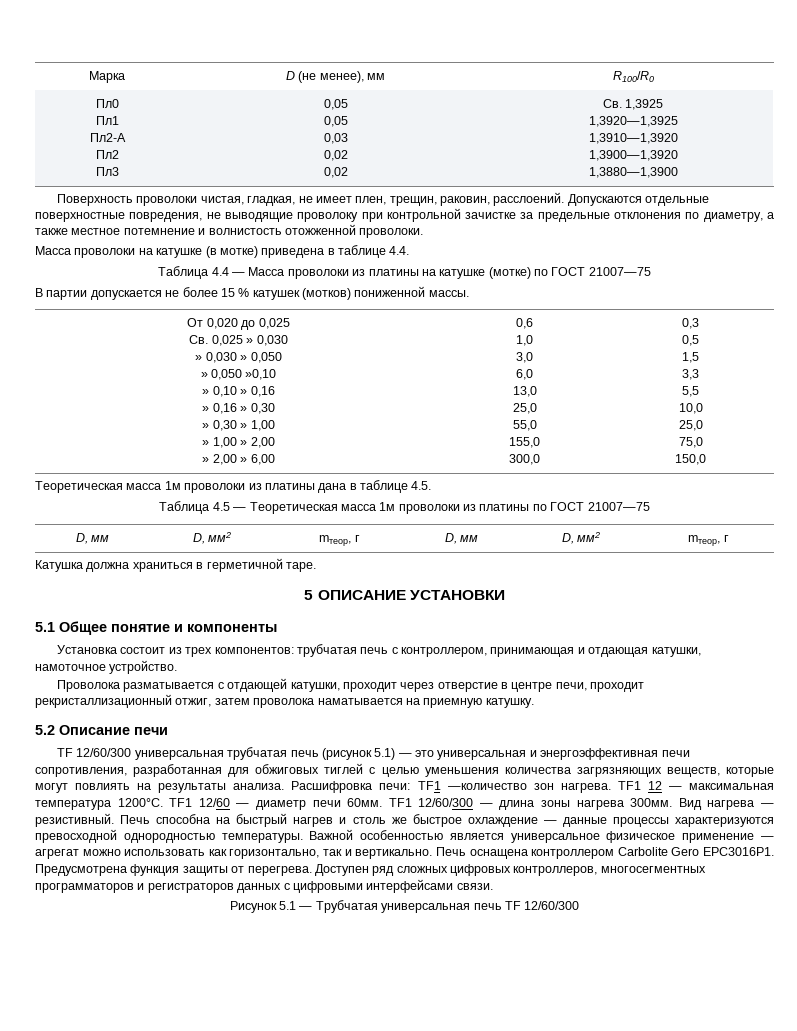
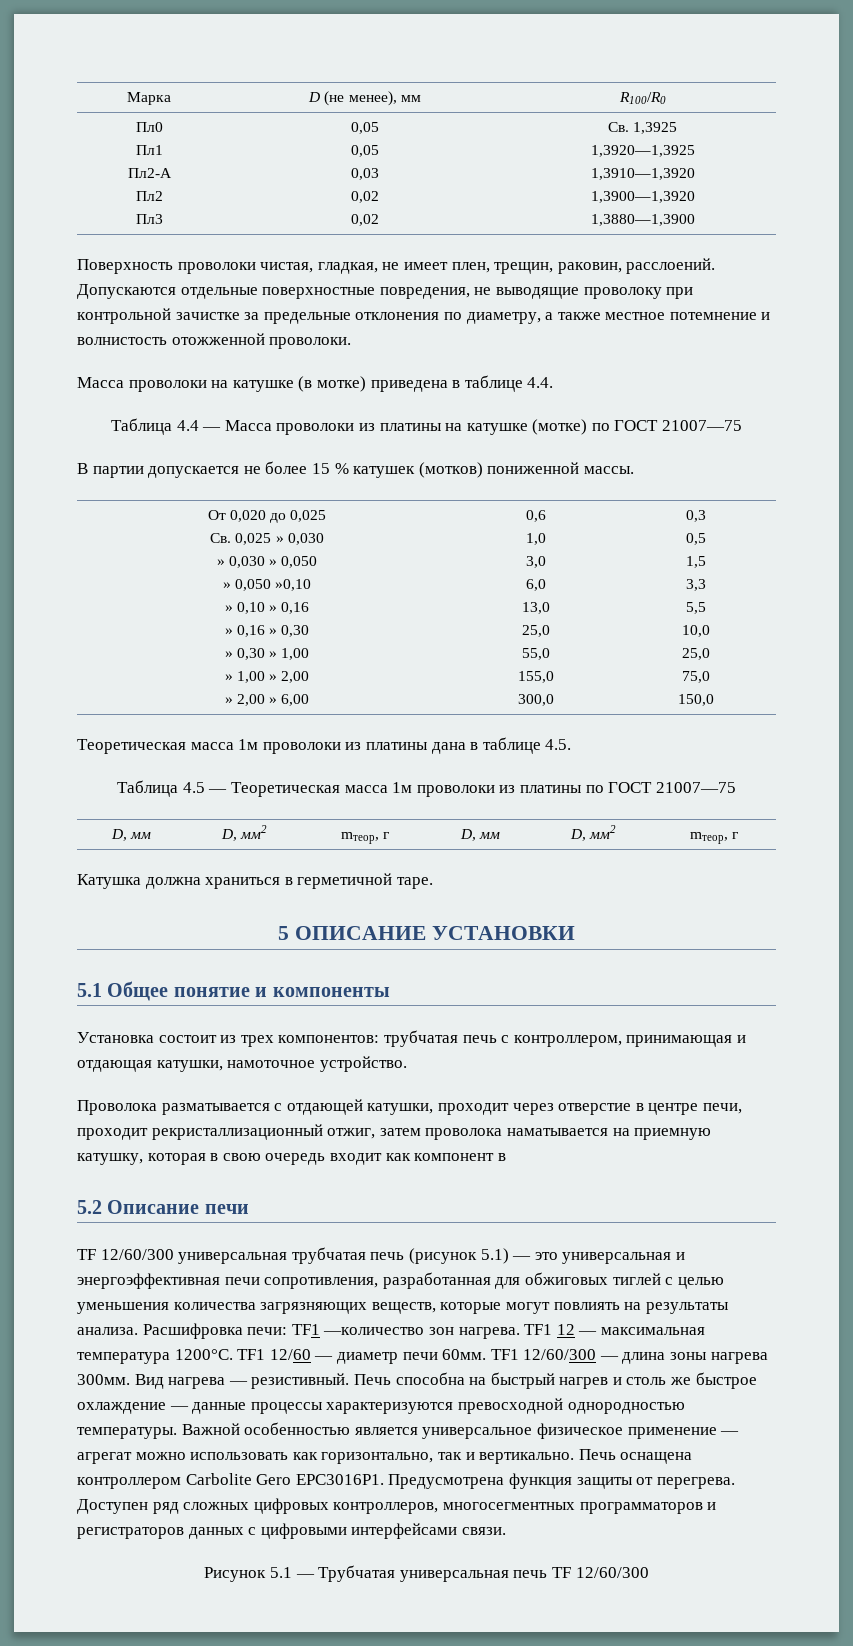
[485,698,534,708] катушку. -> [77,1153,506,1165] катушку, которая в свою очередь входит как компонент в

